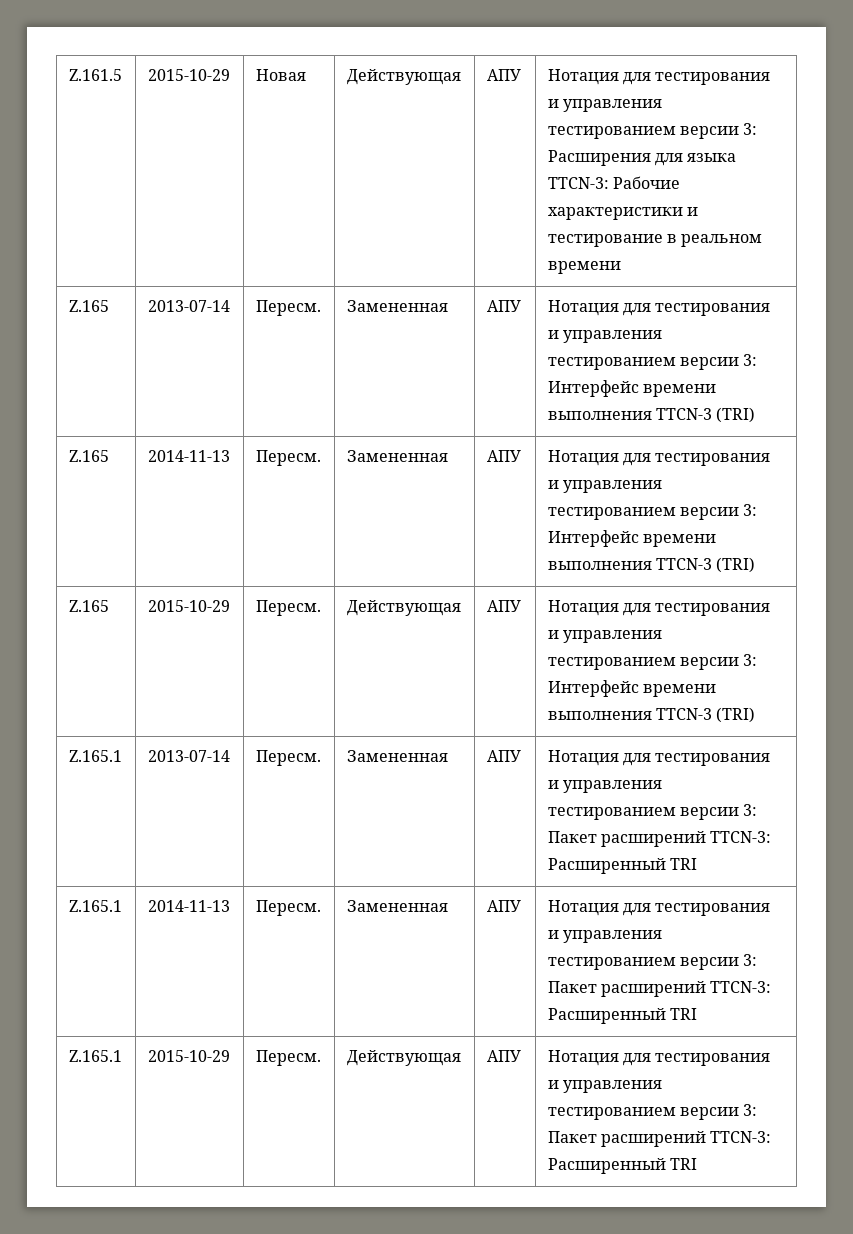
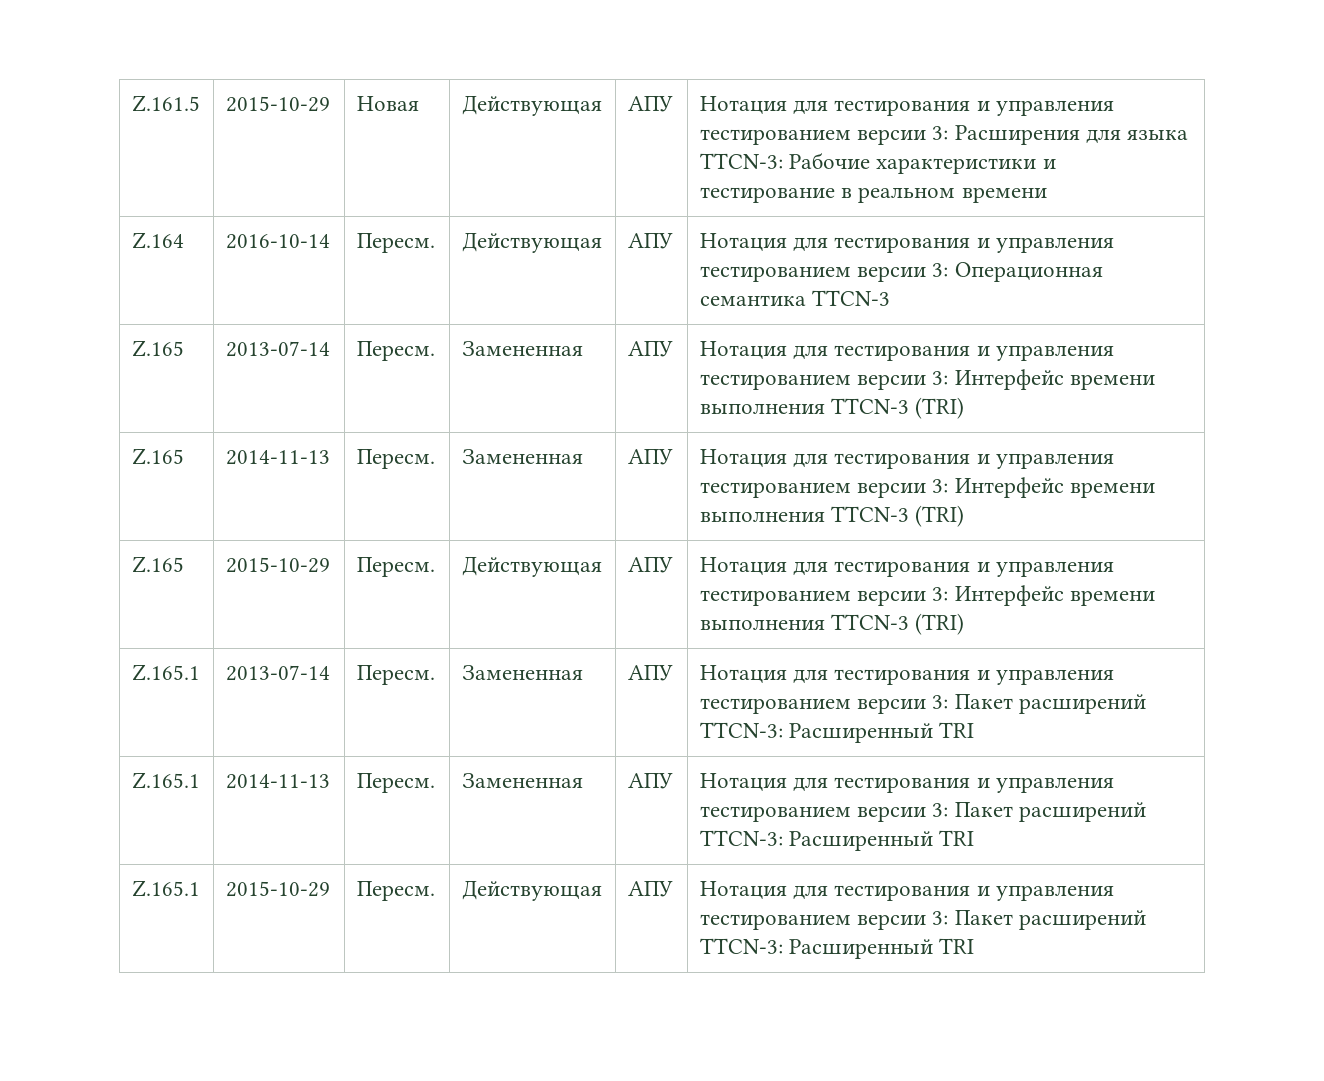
(621, 267) none -> [131,232,184,249] [225,234,330,249] [356,233,435,253] [461,232,602,253] [627,233,673,249] [699,233,1114,253] [699,262,1103,282] [699,290,891,306] // Z.164 | 2016-10-14 | Пересм. | Действующая | АПУ | Нотация для тестирования и управления тестированием версии 3: Операционная семантика TTCN-3

